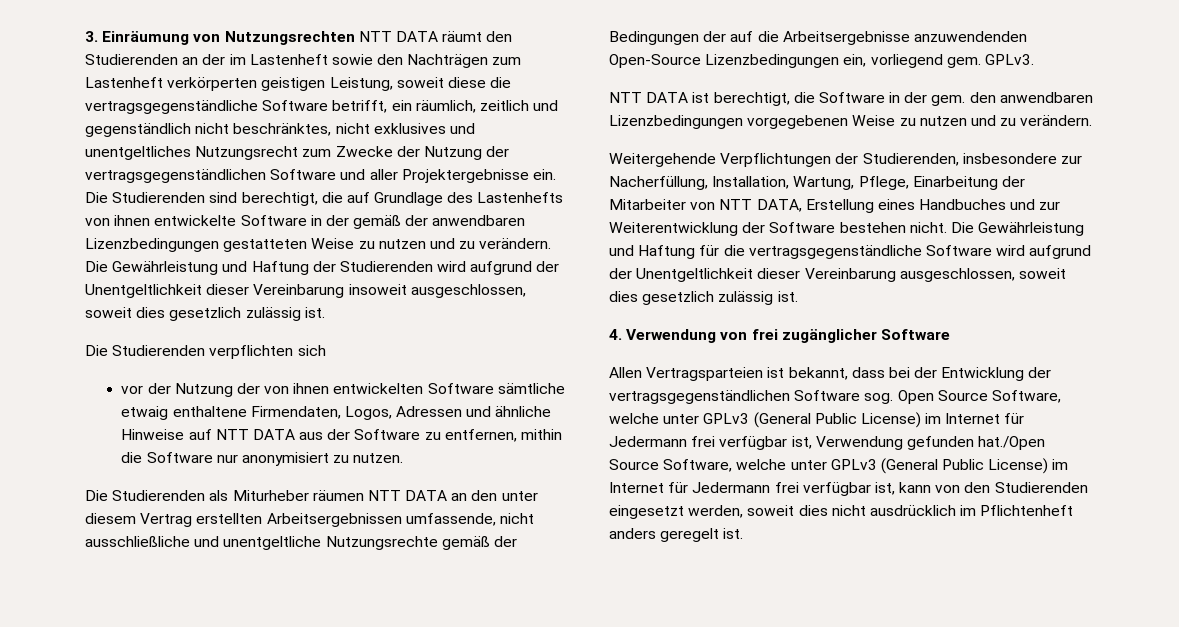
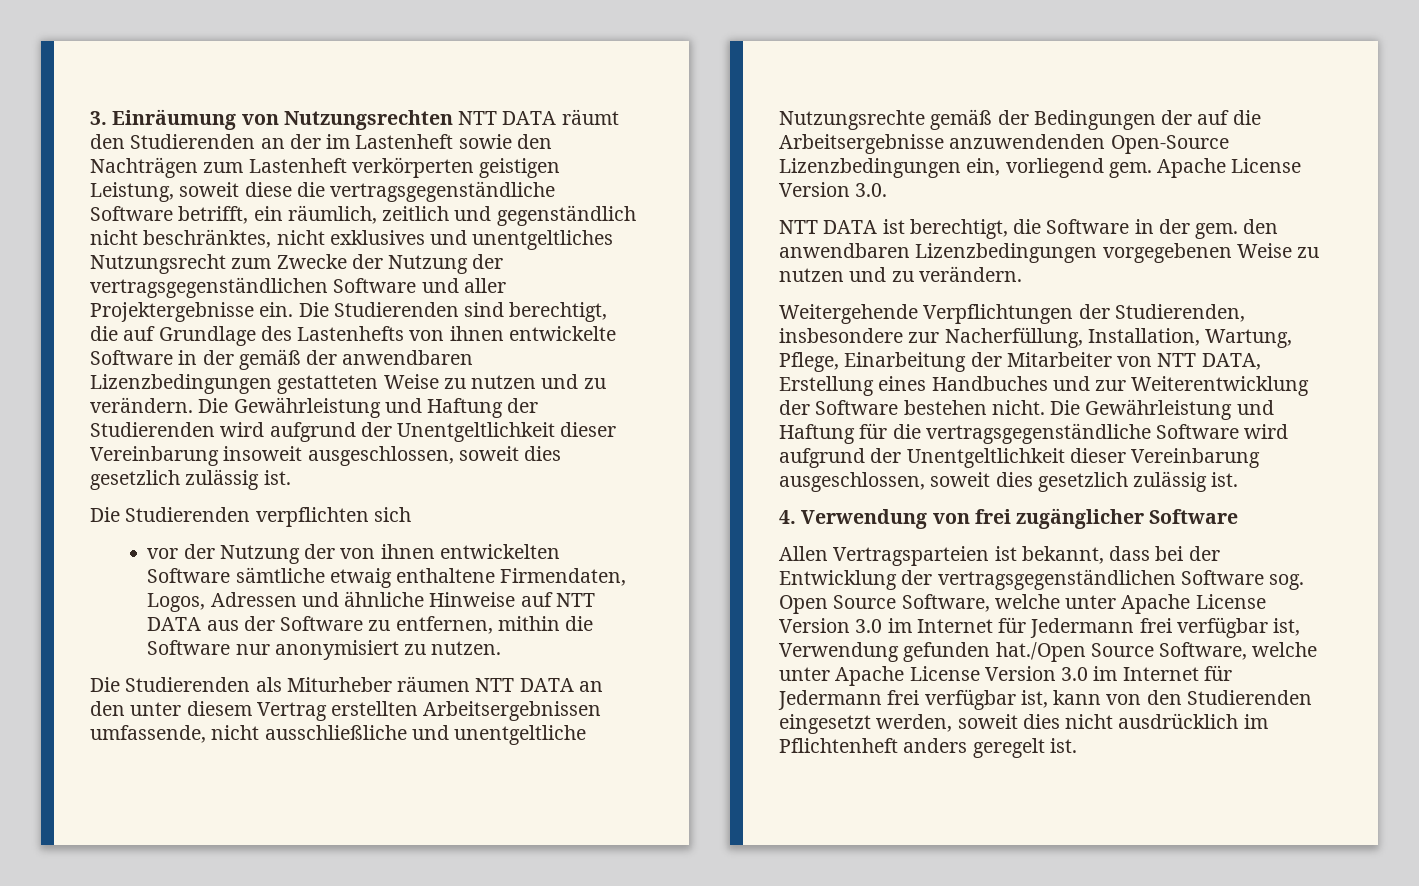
[984,54,1034,65] GPLv3. -> [1157,158,1302,178] [779,182,888,197] Apache License Version 3.0.
[703,412,921,428] GPLv3 (General Public License) -> [1121,594,1266,614] [779,618,883,633] Apache License Version 3.0
[830,458,1049,474] GPLv3 (General Public License) -> [835,666,1089,686] Apache License Version 3.0

